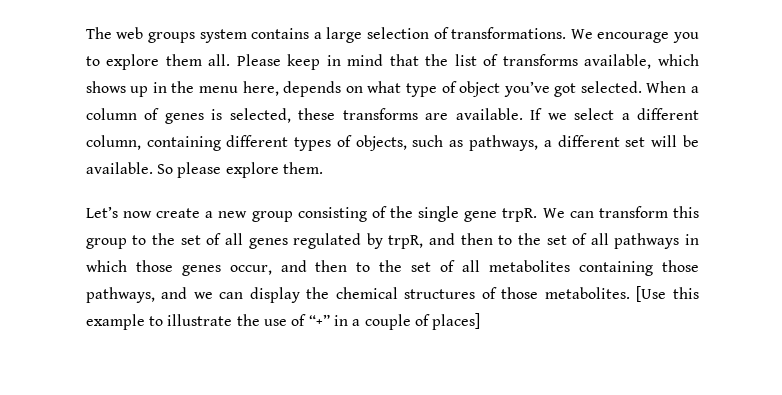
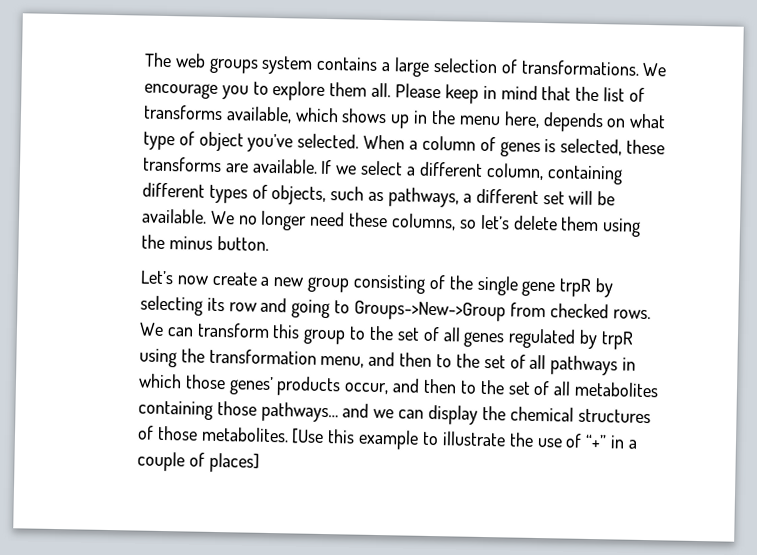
[554,83,577,97] got -> (294, 143) none
[157,162,324,178] So please explore them. -> [209,210,642,237] [140,234,269,251] We no longer need these columns, so let’s delete them using the minus button.
[502,208,538,222] trpR. -> [559,278,615,298] [139,295,651,322] trpR by selecting its row and going to Groups->New->Group from checked rows.
[388,235,424,249] trpR, -> [600,331,634,350] [138,348,365,368] trpR using the transformation menu,
[181,265,221,276] genes -> [228,376,342,397] genes’ products
[85,287,155,303] pathways, -> [260,401,339,423] pathways…

